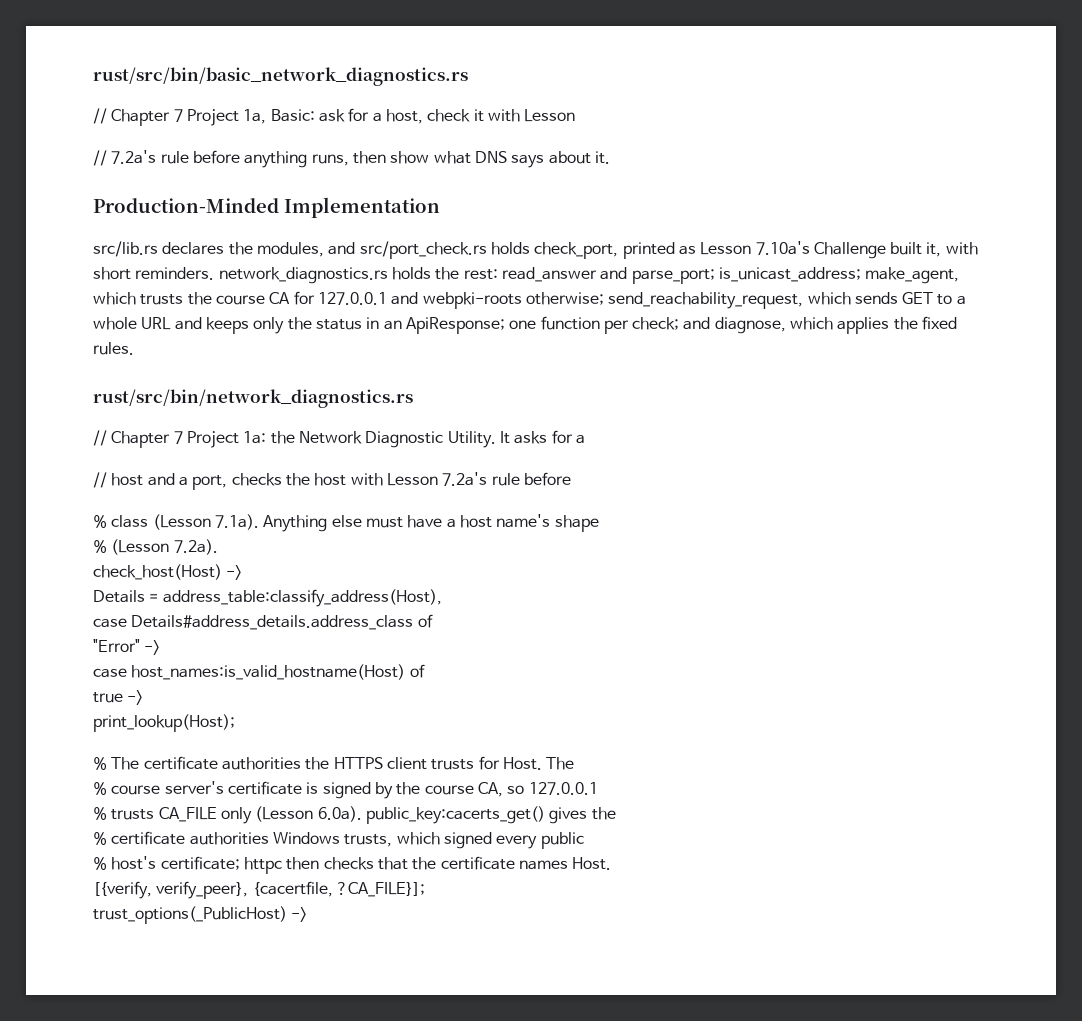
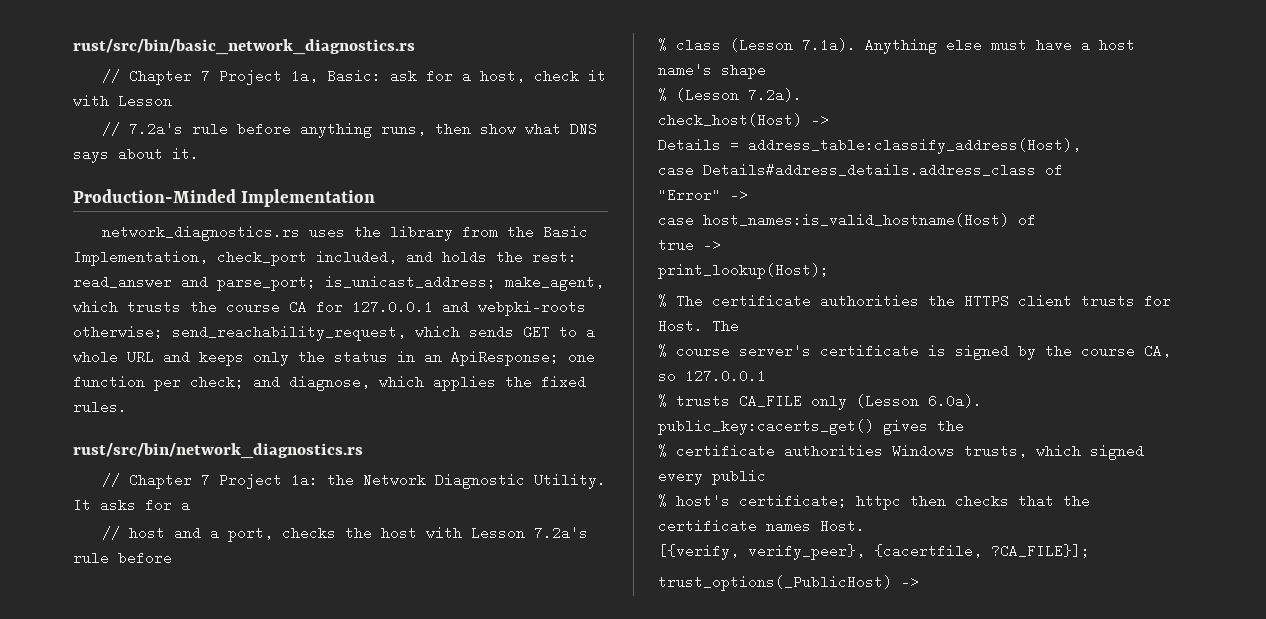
[93,241,978,259] [93,267,388,284] src/lib.rs declares the modules, and src/port_check.rs holds check_port, printed as Lesson 7.10a's Challenge built it, with short reminders. network_diagnostics.rs -> [101,225,588,241] [73,250,433,266] network_diagnostics.rs uses the library from the Basic Implementation, check_port included, and

